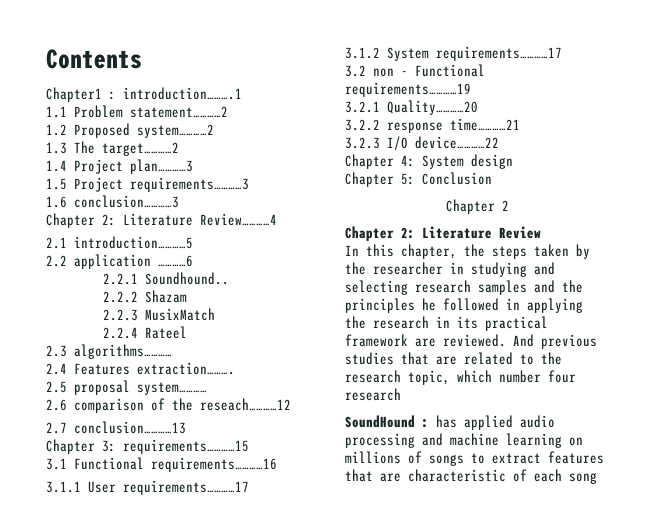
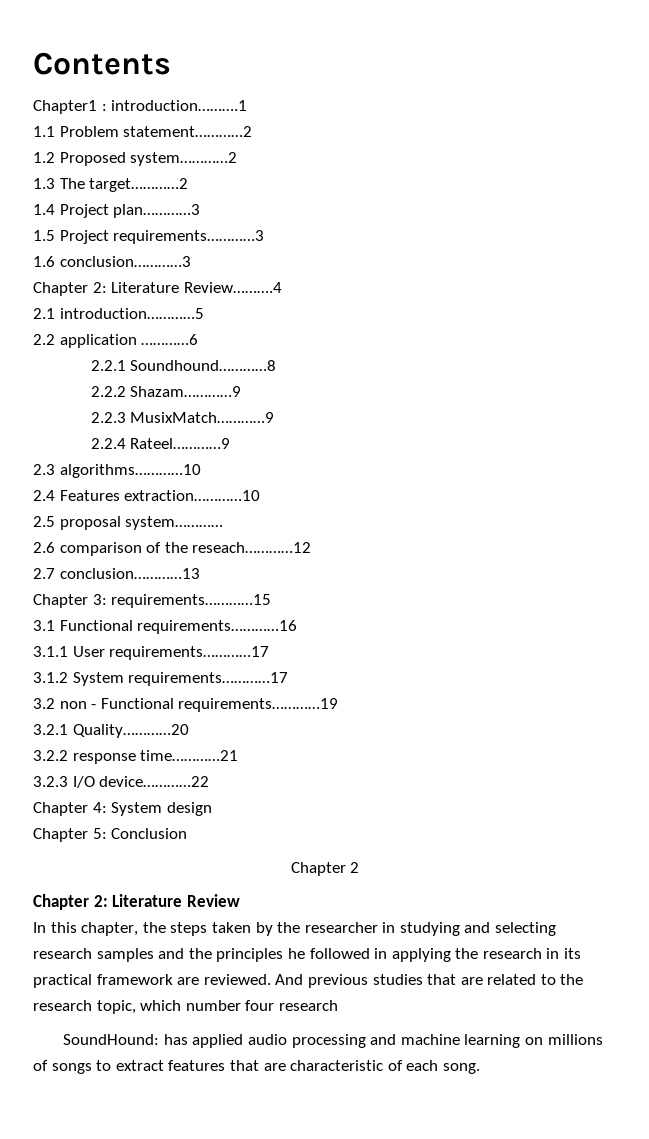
[200,213,277,226] Review…………4 -> [183,282,282,293] Review……….4
[145,272,230,285] Soundhound.. -> [130,360,277,371] Soundhound…………8
[145,290,188,303] Shazam -> [130,386,242,397] Shazam…………9
[145,308,216,321] MusixMatch -> [130,412,275,423] MusixMatch…………9
[145,326,188,339] Rateel -> [130,438,231,449] Rateel…………9
[74,344,172,359] algorithms………… -> [59,464,201,478] algorithms…………10
[137,362,235,375] extraction………. -> [124,490,261,501] extraction…………10
[345,415,429,428] SoundHound : -> [63,1034,160,1045] SoundHound:
[569,472,597,484] song -> [442,1063,480,1074] song.

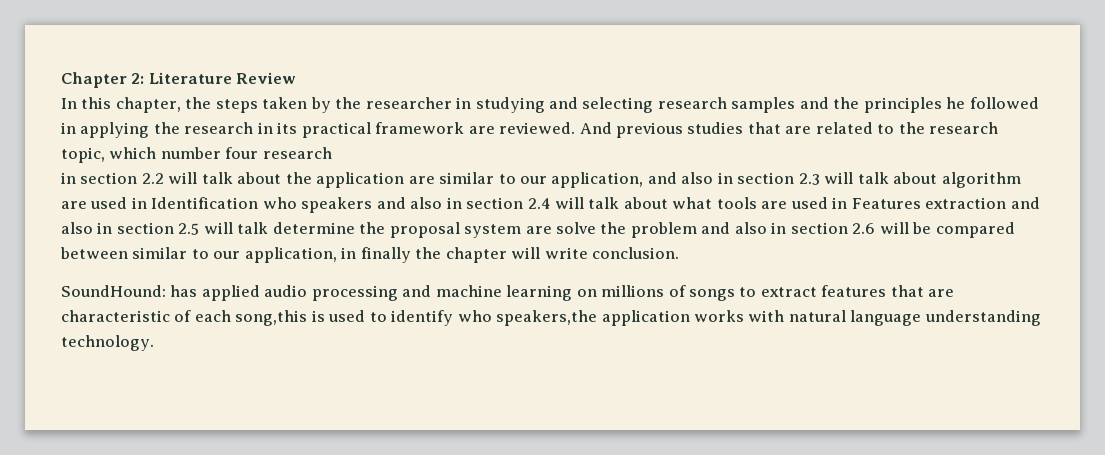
[33,52,171,75] [33,100,248,114] [33,126,253,137] [33,152,238,166] [33,178,189,192] [33,204,201,218] [33,230,265,244] [33,256,191,267] [33,282,282,296] [33,308,204,319] [33,334,199,348] [90,360,277,371] [90,386,242,397] [90,412,275,423] [90,438,231,449] [33,464,201,478] [33,490,261,501] [33,516,224,530] [33,542,312,556] [33,568,200,579] [33,594,272,608] [33,620,298,634] [33,646,270,660] [33,672,289,686] [33,698,339,712] [33,724,189,738] [33,750,239,764] [33,776,210,788] [33,802,212,816] [33,828,188,842] [290,862,360,876] Contents // Chapter1 : introduction……….1 // 1.1 Problem statement…………2 // 1.2 Proposed system…………2 // 1.3 The target…………2 // 1.4 Project plan…………3 // 1.5 Project requirements…………3 // 1.6 conclusion…………3 // Chapter 2: Literature Review……….4 // 2.1 introduction…………5 // 2.2 application …………6 // 2.2.1 Soundhound…………8 // 2.2.2 Shazam…………9 // 2.2.3 MusixMatch…………9 // 2.2.4 Rateel…………9 // 2.3 algorithms…………10 // 2.4 Features extraction…………10 // 2.5 proposal system………… // 2.6 comparison of the reseach…………12 // 2.7 conclusion…………13 // Chapter 3: requirements…………15 // 3.1 Functional requirements…………16 // 3.1.1 User requirements…………17 // 3.1.2 System requirements…………17 // 3.2 non - Functional requirements…………19 // 3.2.1 Quality…………20 // 3.2.2 response time…………21 // 3.2.3 I/O device…………22 // Chapter 4: System design // Chapter 5: Conclusion // Chapter 2 // -> (61, 80) none
(338, 1005) none -> [61,172,1021,188] [61,197,1040,213] [61,222,1015,238] [60,247,680,263] // in section 2.2 will talk about the application are similar to our application, and also in section 2.3 will talk about algorithm are used in Identification who speakers and also in section 2.4 will talk about what tools are used in Features extraction and also in section 2.5 will talk determine the proposal system are solve the problem and also in section 2.6 will be compared between similar to our application, in finally the chapter will write conclusion.
[442,1063,480,1074] song. -> [235,310,1041,326] [61,335,154,351] song,this is used to identify who speakers,the application works with natural language understanding technology.

